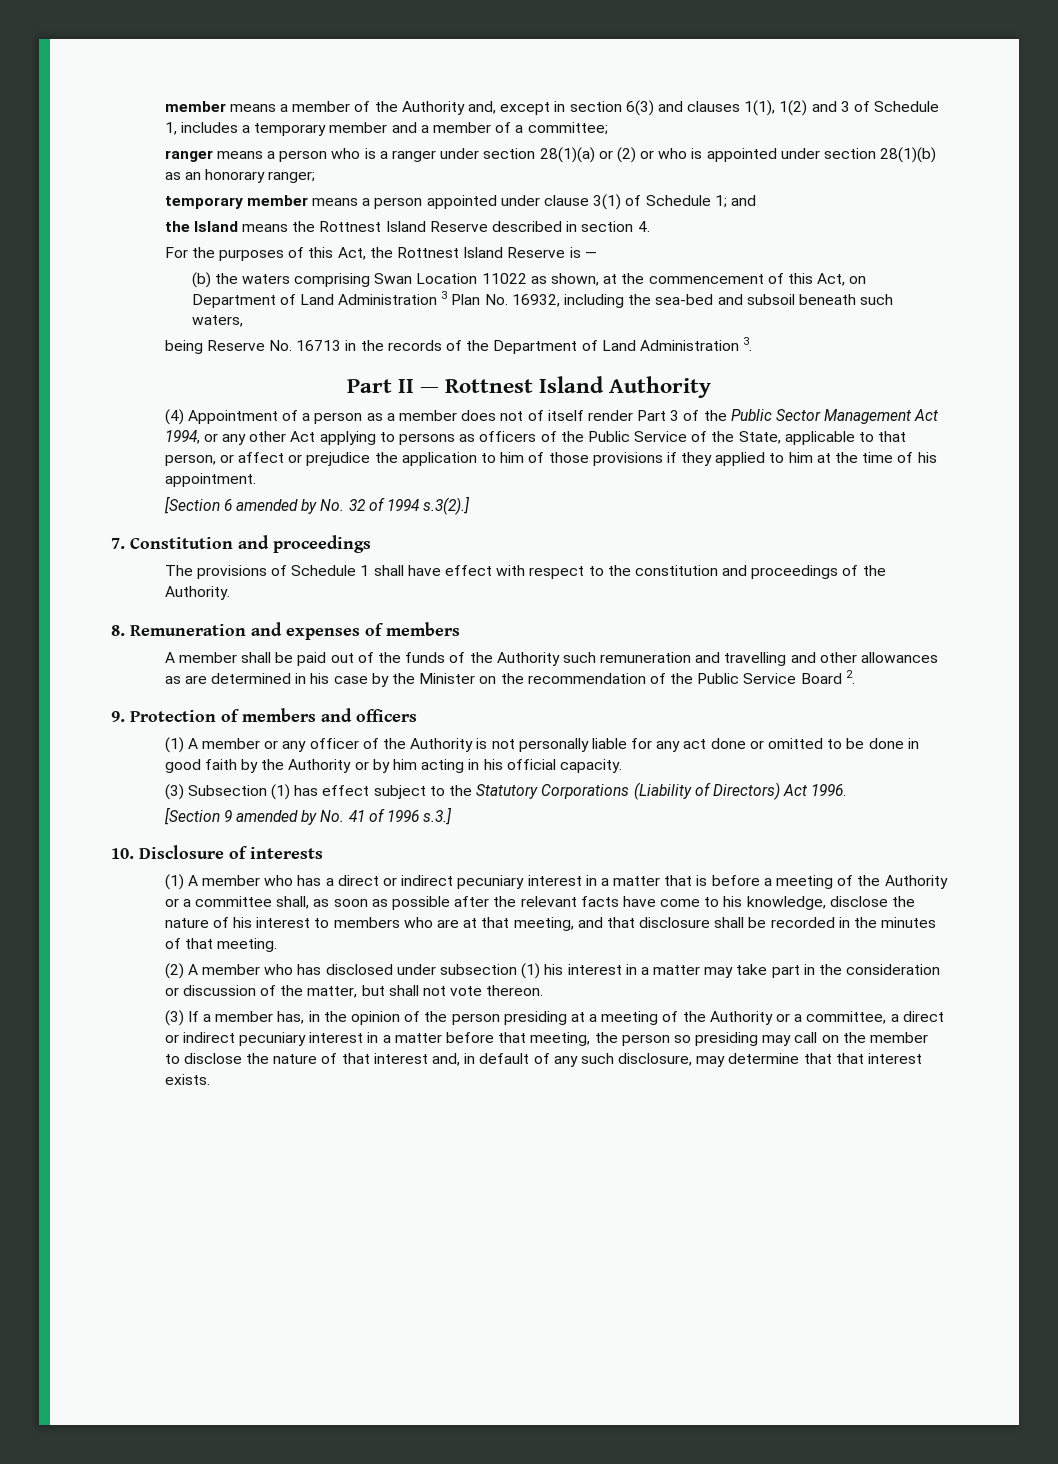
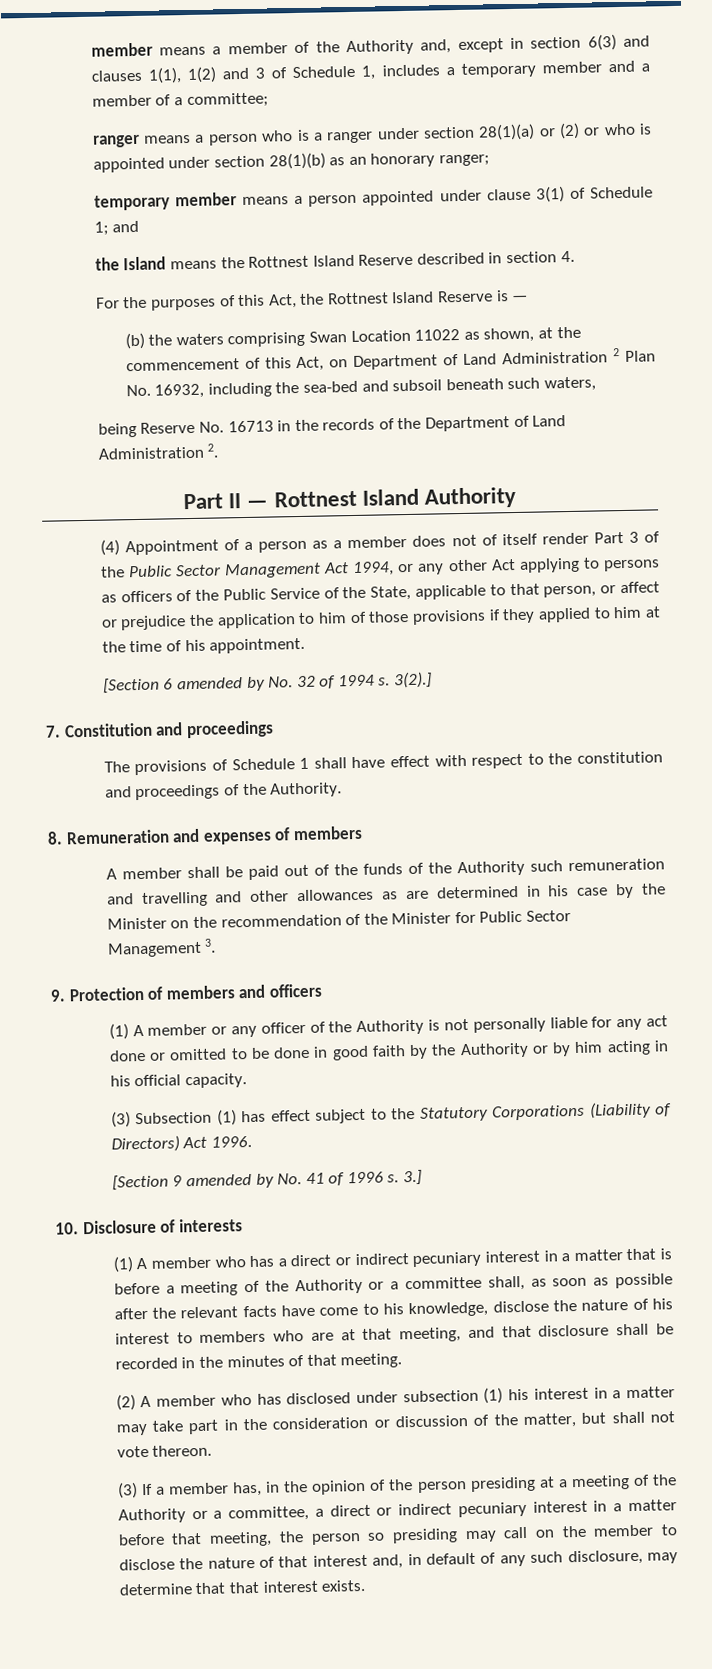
[441,291,448,299] 3 -> [613,348,621,357] 2
[743,337,753,351] 3. -> [207,443,220,458] 2.
[423,496,471,515] s.3(2).] -> [378,671,433,689] s. 3(2).]
[697,670,855,684] Public Service Board 2. -> [391,910,572,925] [106,938,217,958] Minister for Public Sector Management 3.
[423,807,453,825] s.3.] -> [387,1169,423,1186] s. 3.]

